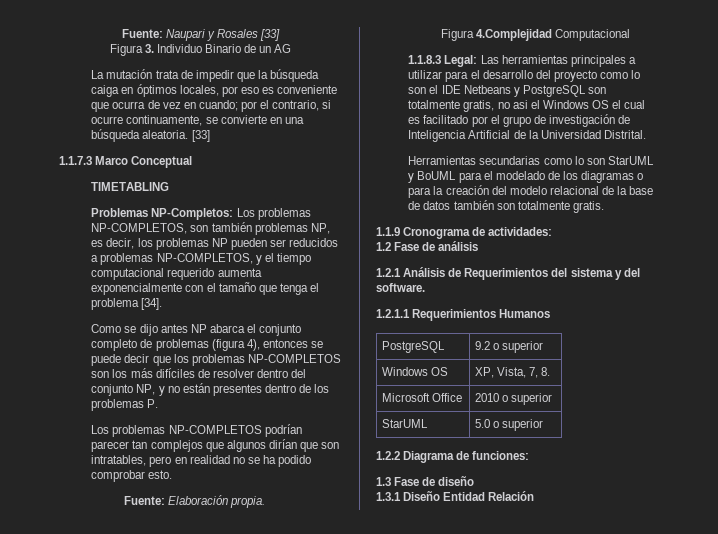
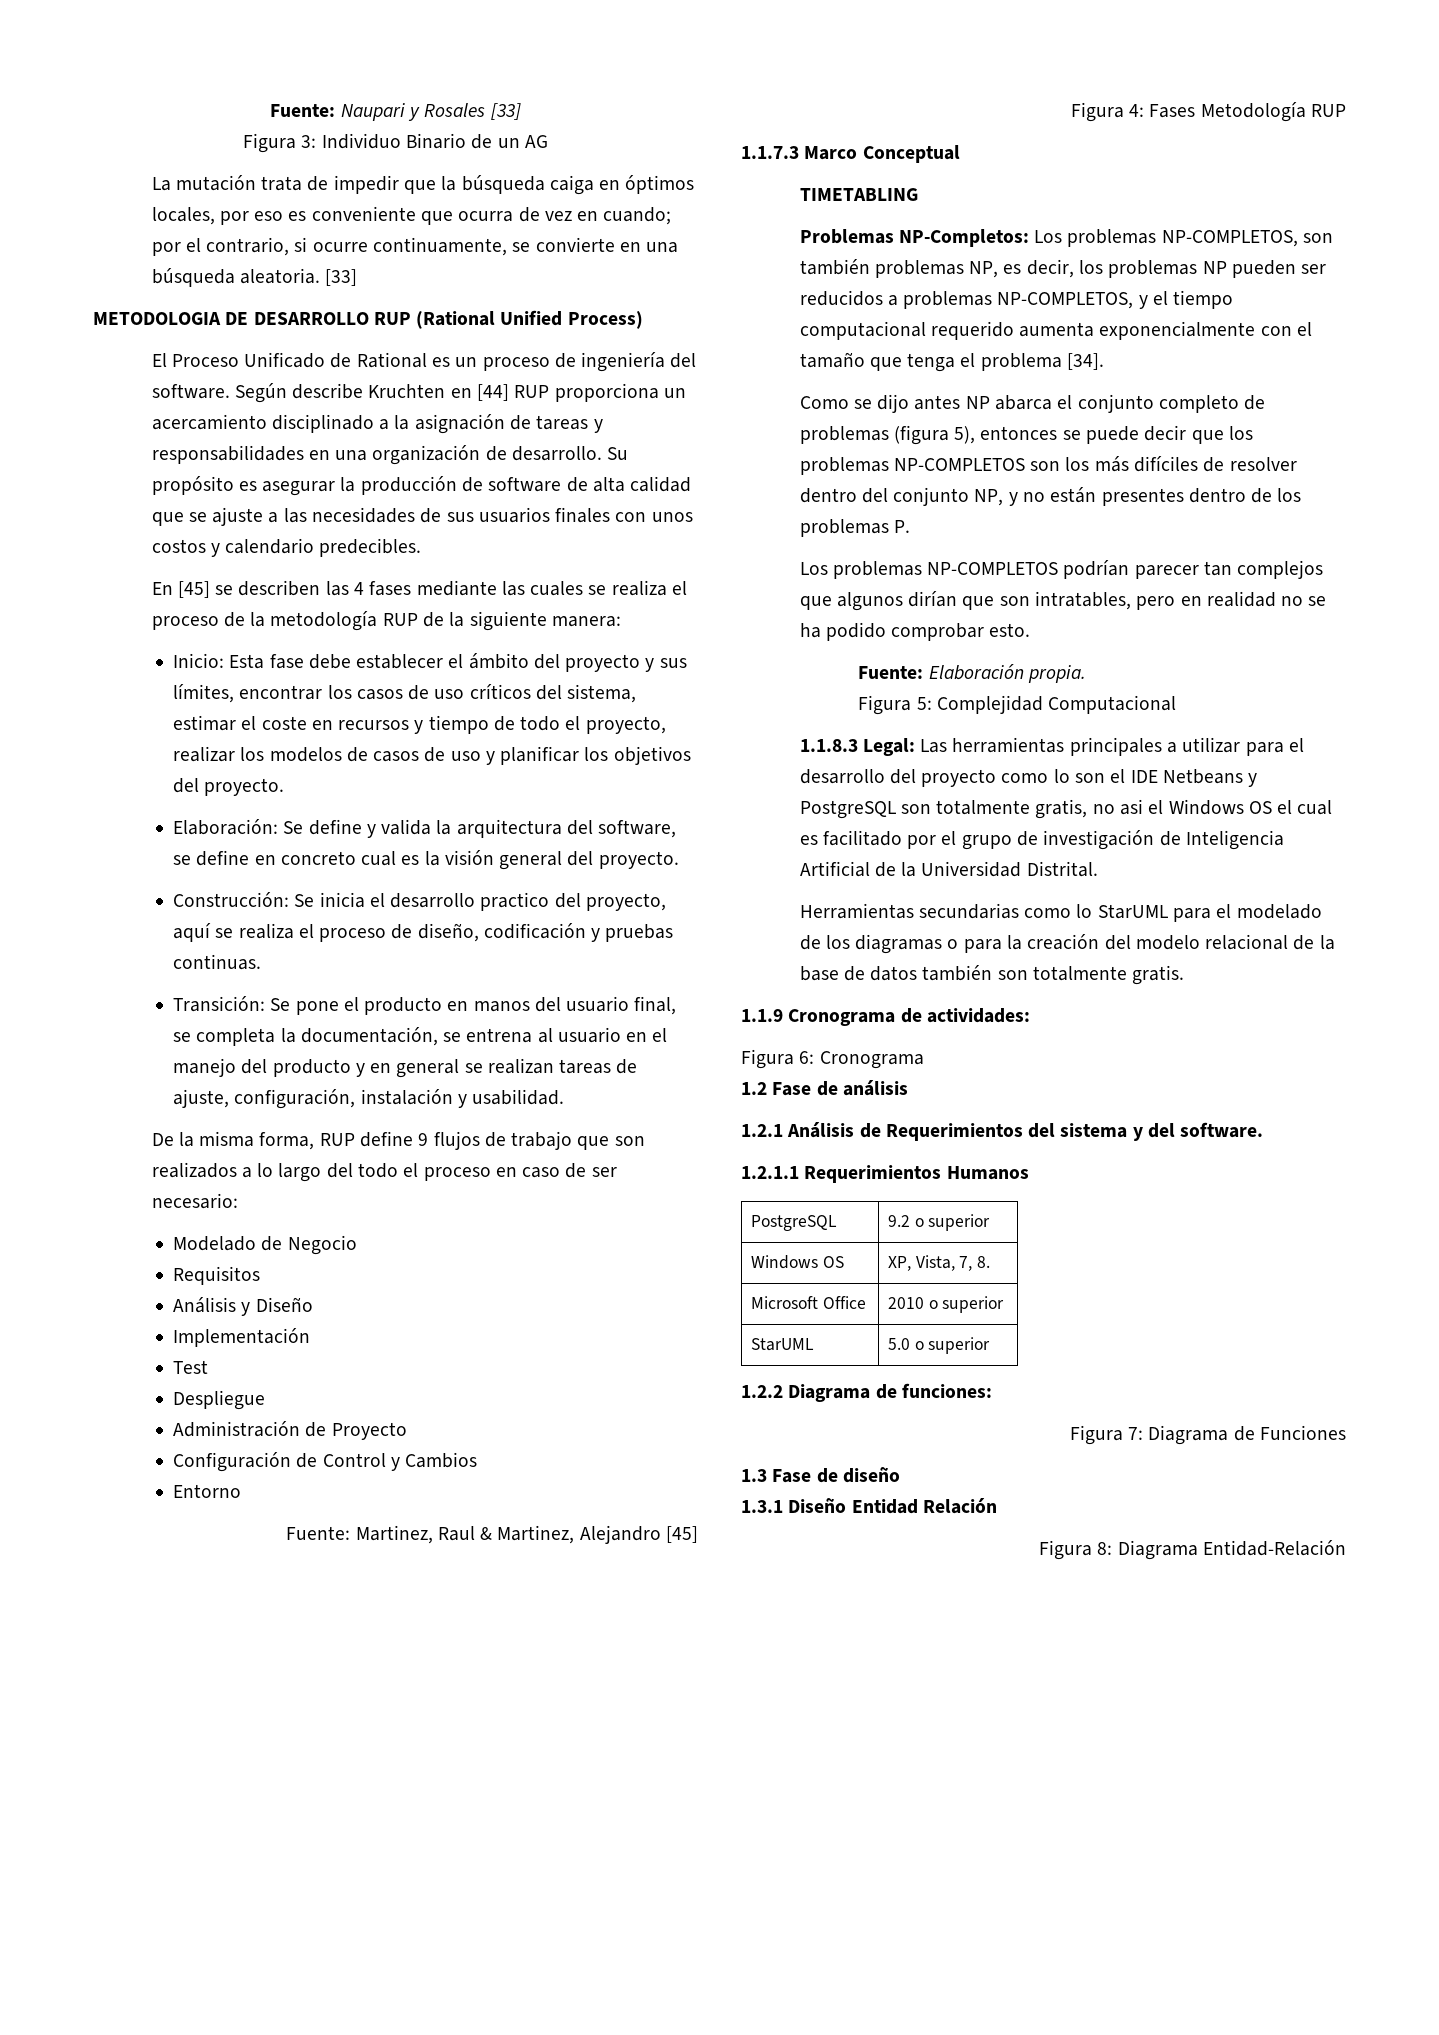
[144,44,154,53] 3. -> [301,135,317,148] 3:
(210, 136) none -> [93,310,643,329] [151,352,697,372] [151,383,686,403] [151,414,603,434] [151,445,629,465] [151,476,692,496] [151,507,693,526] [151,538,422,557] [151,580,687,598] [151,611,621,631] [173,653,687,672] [173,684,637,703] [173,715,666,734] [173,746,691,765] [173,778,285,796] [173,819,677,838] [173,850,679,870] [173,892,666,911] [173,923,674,942] [173,954,262,970] [173,996,677,1015] [173,1027,668,1046] [173,1058,638,1078] [173,1089,565,1109] [151,1131,645,1150] [151,1162,617,1182] [151,1193,238,1209] [173,1235,357,1255] [173,1266,261,1285] [173,1297,313,1316] [173,1328,311,1347] [173,1360,209,1374] [173,1390,266,1410] [173,1421,407,1440] [173,1452,478,1472] [173,1484,242,1498] [286,1525,698,1544] [1070,102,1346,122] // METODOLOGIA DE DESARROLLO RUP (Rational Unified Process) // El Proceso Unificado de Rational es un proceso de ingeniería del software. Según describe Kruchten en [44] RUP proporciona un acercamiento disciplinado a la asignación de tareas y responsabilidades en una organización de desarrollo. Su propósito es asegurar la producción de software de alta calidad que se ajuste a las necesidades de sus usuarios finales con unos costos y calendario predecibles. // En [45] se describen las 4 fases mediante las cuales se realiza el proceso de la metodología RUP de la siguiente manera: // Inicio: Esta fase debe establecer el ámbito del proyecto y sus límites, encontrar los casos de uso críticos del sistema, estimar el coste en recursos y tiempo de todo el proyecto, realizar los modelos de casos de uso y planificar los objetivos del proyecto. // Elaboración: Se define y valida la arquitectura del software, se define en concreto cual es la visión general del proyecto. // Construcción: Se inicia el desarrollo practico del proyecto, aquí se realiza el proceso de diseño, codificación y pruebas continuas. // Transición: Se pone el producto en manos del usuario final, se completa la documentación, se entrena al usuario en el manejo del producto y en general se realizan tareas de ajuste, configuración, instalación y usabilidad. // De la misma forma, RUP define 9 flujos de trabajo que son realizados a lo largo del todo el proceso en caso de ser necesario: // Modelado de Negocio // Requisitos // Análisis y Diseño // Implementación // Test // Despliegue // Administración de Proyecto // Configuración de Control y Cambios // Entorno // Fuente: Martinez, Raul & Martinez, Alejandro [45] // Figura 4: Fases Metodología RUP
[246,339,260,351] 4), -> [954,426,976,444] 5),
[475,29,552,41] 4.Complejidad -> [916,695,1043,714] 5: Complejidad
[586,156,654,165] [408,171,457,183] son StarUML y BoUML -> [1097,904,1168,919] StarUML
(553, 231) none -> [741,1049,924,1069] // Figura 6: Cronograma
(530, 455) none -> [1069,1425,1346,1445] // Figura 7: Diagrama de Funciones
(535, 496) none -> [1039,1540,1346,1560] // Figura 8: Diagrama Entidad-Relación

